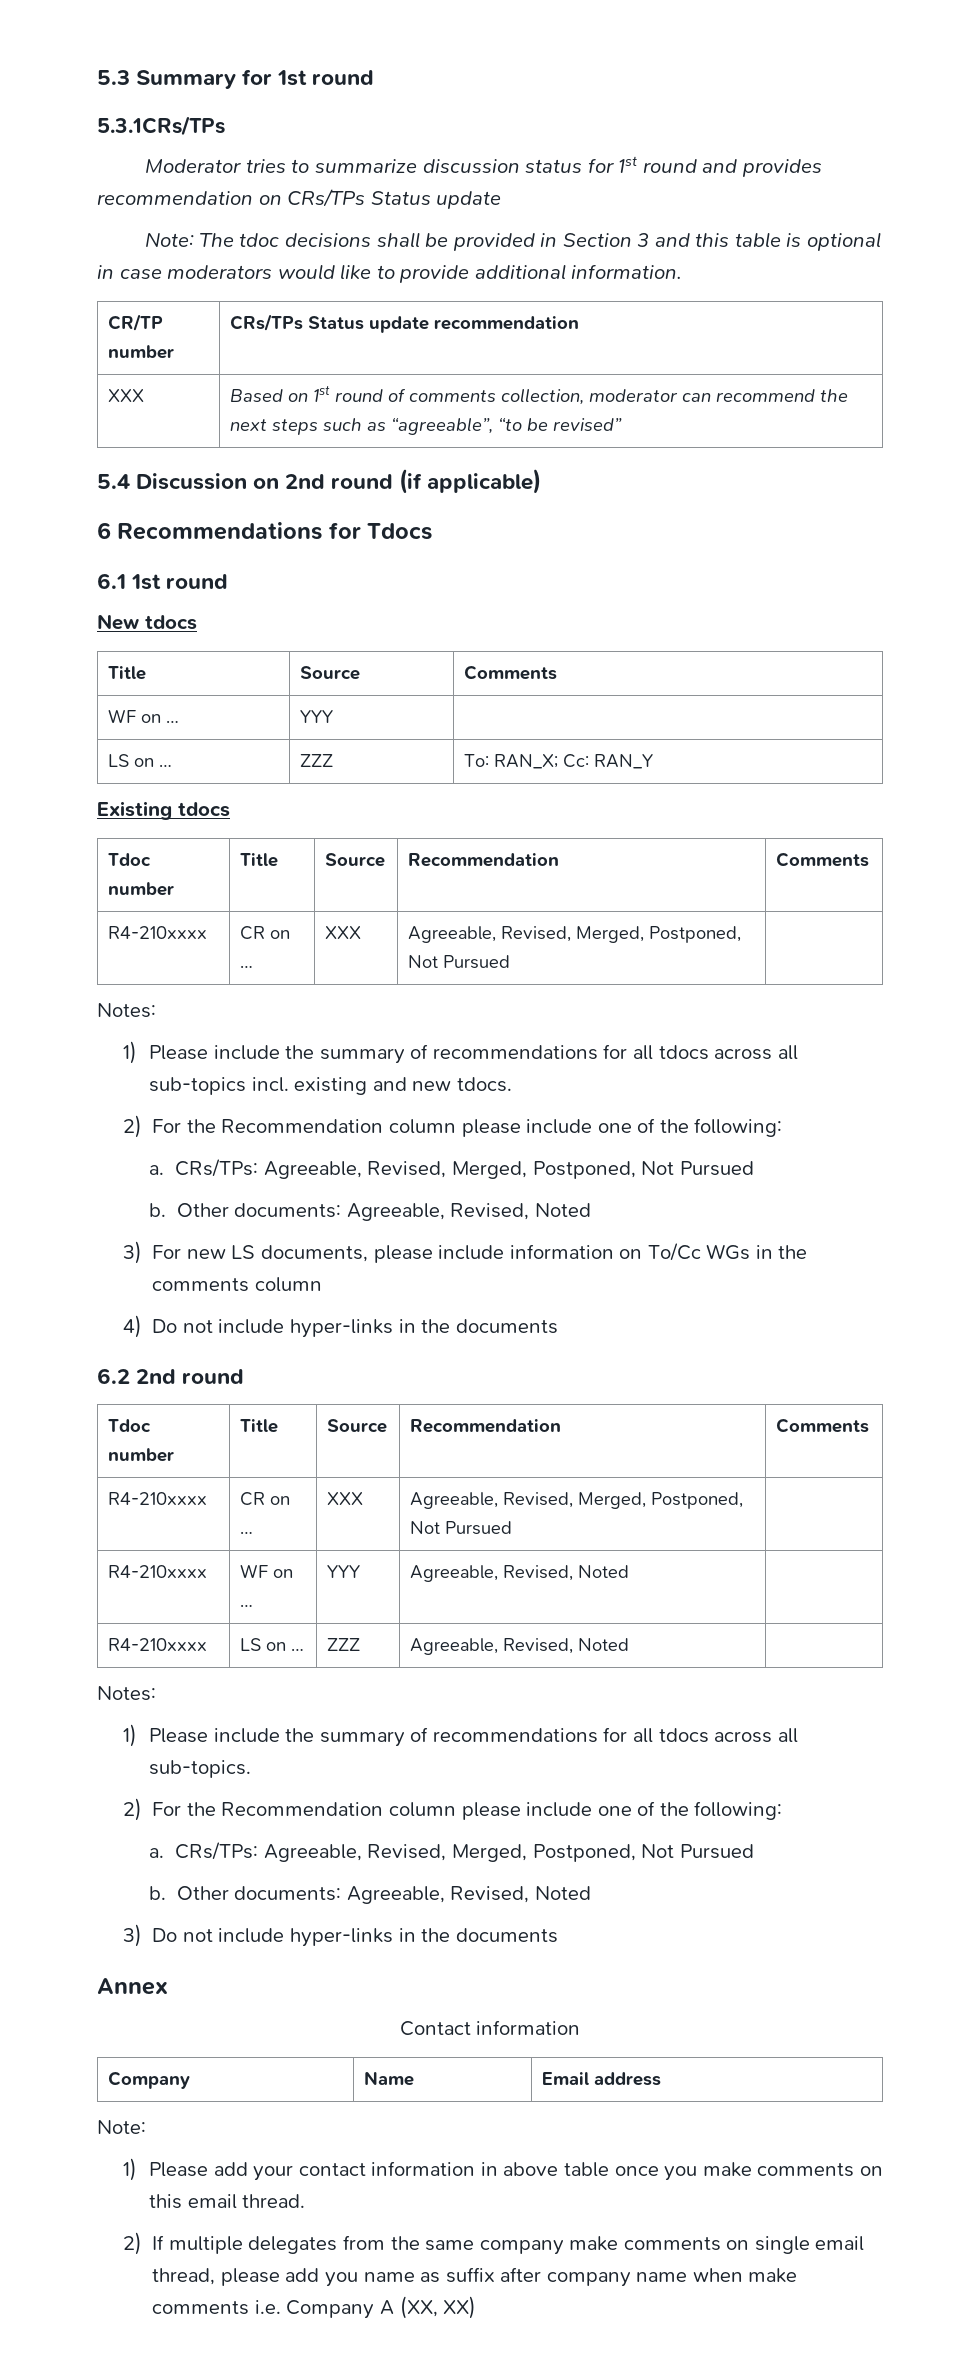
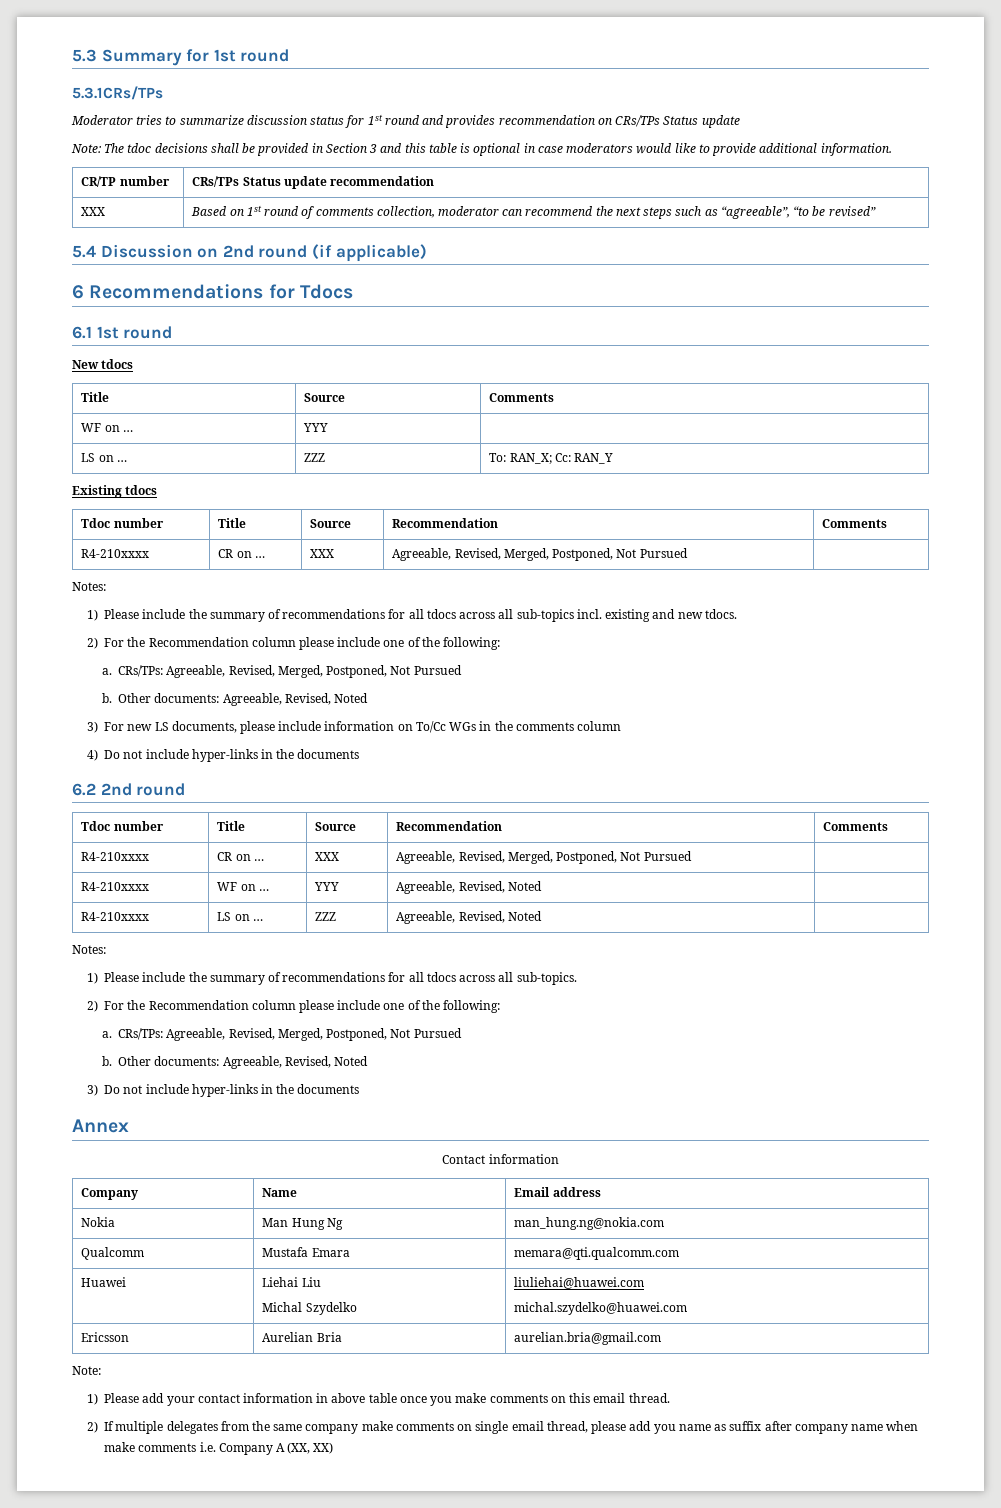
(662, 2079) none -> [81,1217,116,1227] [262,1218,343,1230] [514,1217,665,1230] [81,1247,145,1260] [262,1247,350,1257] [514,1247,680,1260] [81,1277,127,1287] [262,1277,321,1287] [262,1302,357,1315] [514,1277,645,1289] [514,1302,688,1315] [81,1332,130,1342] [262,1332,342,1342] [514,1332,662,1345] // Nokia | Man Hung Ng | man_hung.ng@nokia.com // Qualcomm | Mustafa Emara | memara@qti.qualcomm.com // Huawei | Liehai Liu // Michal Szydelko | liuliehai@huawei.com // michal.szydelko@huawei.com // Ericsson | Aurelian Bria | aurelian.bria@gmail.com

